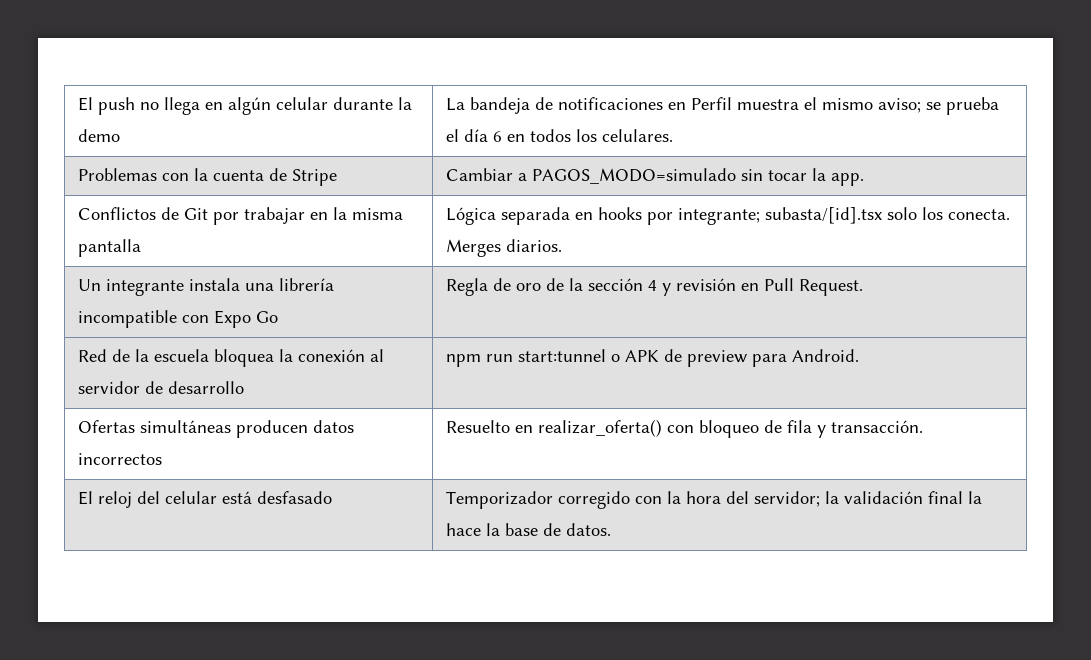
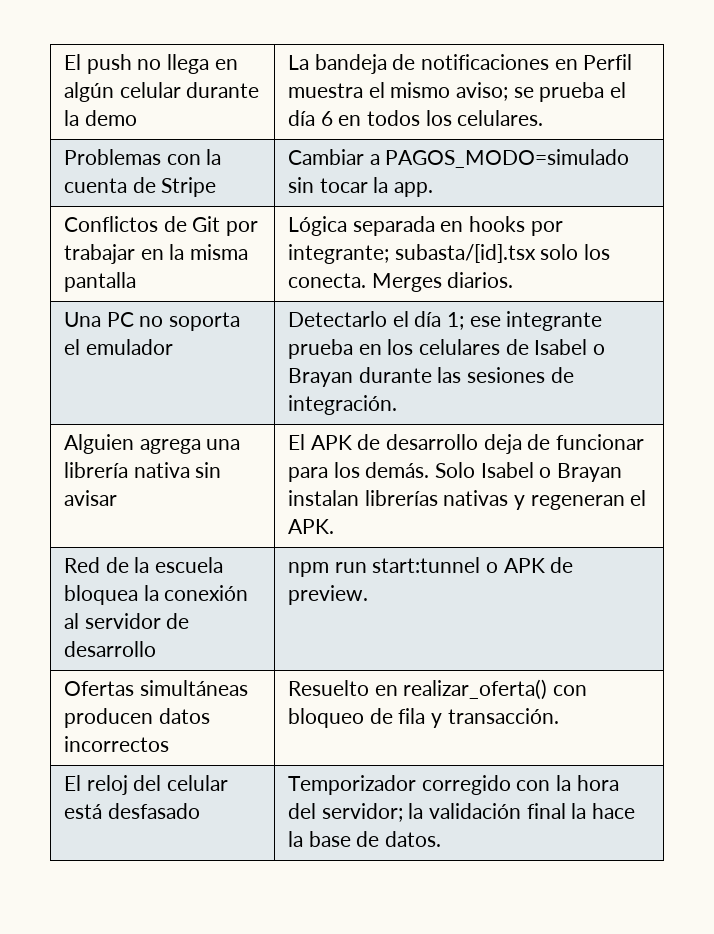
[78,278,335,296] [78,310,279,328] [446,278,864,296] Un integrante instala una librería incompatible con Expo Go | Regla de oro de la sección 4 y revisión en Pull Request. -> [64,312,241,331] [64,339,173,355] [288,311,603,331] [288,339,606,359] [288,367,574,387] [288,395,398,415] [64,434,241,454] [64,462,222,478] [64,490,118,506] [288,434,645,454] [288,462,623,482] [288,490,647,510] [288,519,335,534] Una PC no soporta el emulador | Detectarlo el día 1; ese integrante prueba en los celulares de Isabel o Brayan durante las sesiones de integración. // Alguien agrega una librería nativa sin avisar | El APK de desarrollo deja de funcionar para los demás. Solo Isabel o Brayan instalan librerías nativas y regeneran el APK.
[687,349,860,367] preview para Android. -> [288,585,369,605] preview.

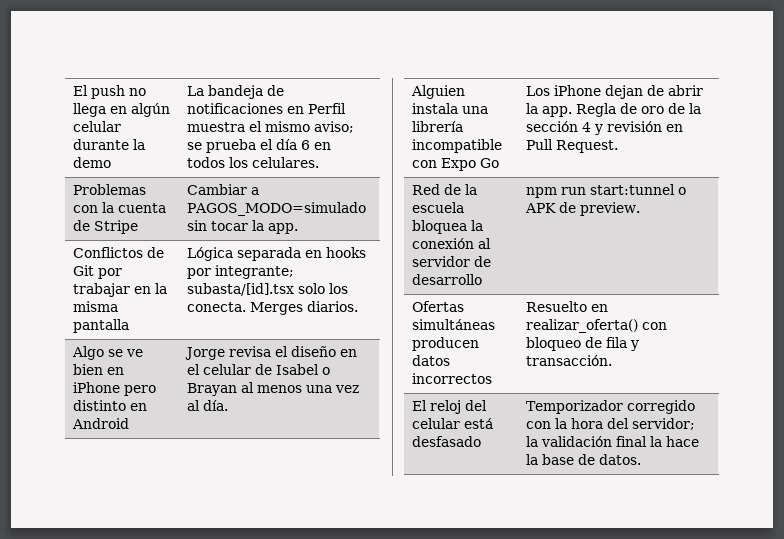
[64,312,241,331] [64,339,173,355] [288,311,603,331] [288,339,606,359] [288,367,574,387] [288,395,398,415] Una PC no soporta el emulador | Detectarlo el día 1; ese integrante prueba en los celulares de Isabel o Brayan durante las sesiones de integración. -> [72,346,144,360] [73,364,125,375] [73,382,157,396] [73,400,148,411] [72,418,130,429] [185,346,358,360] [187,364,331,375] [187,382,360,396] [187,400,229,411] Algo se ve bien en iPhone pero distinto en Android | Jorge revisa el diseño en el celular de Isabel o Brayan al menos una vez al día.
[139,439,201,454] agrega -> [412,103,459,114] instala
[133,462,222,478] [64,490,118,506] [288,434,645,454] [288,462,623,482] [288,490,647,510] [288,519,335,534] nativa sin avisar | El APK de desarrollo deja de funcionar para los demás. Solo Isabel o Brayan instalan librerías nativas y regeneran el APK. -> [412,139,503,153] [412,158,500,171] [526,85,704,99] [526,103,702,117] [526,121,684,135] [526,139,619,153] incompatible con Expo Go | Los iPhone dejan de abrir la app. Regla de oro de la sección 4 y revisión en Pull Request.

